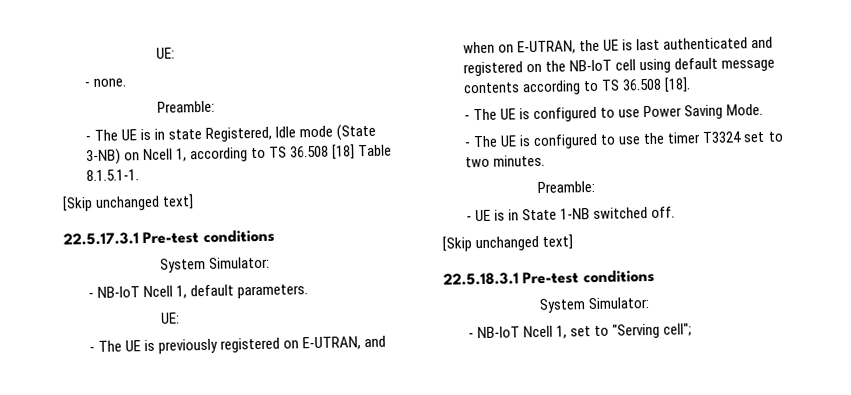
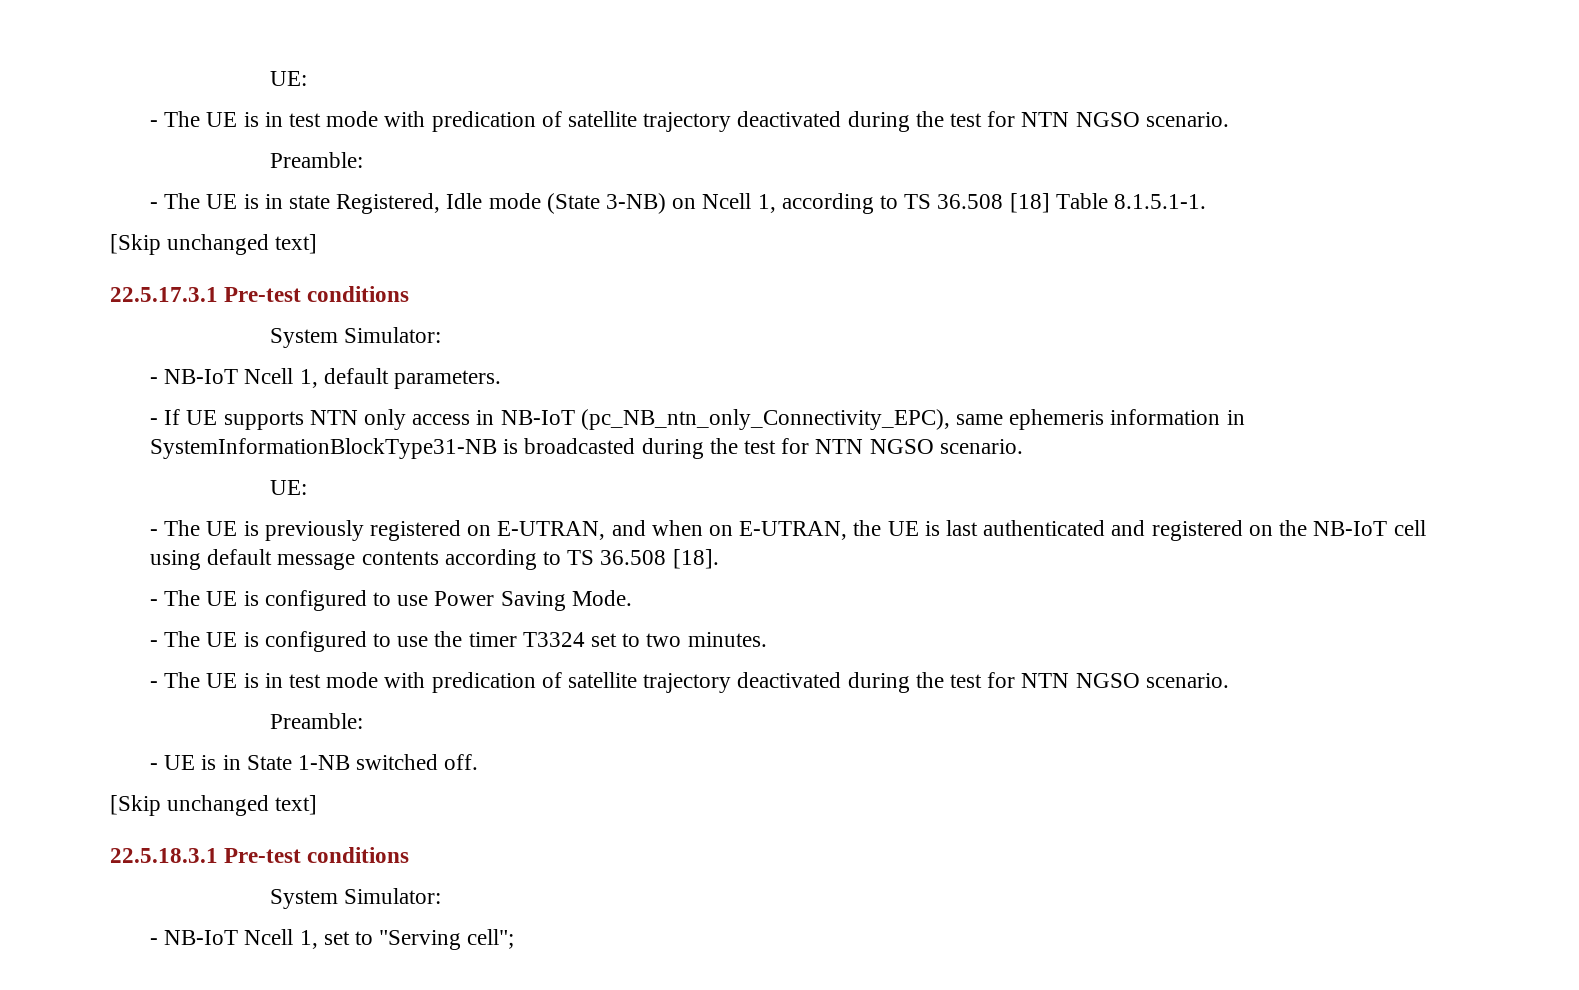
[155,47,175,59] [83,78,127,88] UE: // - none. -> [269,71,307,86] [149,111,1229,132] UE: // - The UE is in test mode with predication of satellite trajectory deactivated during the test for NTN NGSO scenario.
(309, 291) none -> [149,409,1245,430] [149,438,1023,459] // - If UE supports NTN only access in NB-IoT (pc_NB_ntn_only_Connectivity_EPC), same ephemeris information in SystemInformationBlockType31-NB is broadcasted during the test for NTN NGSO scenario.
(546, 160) none -> [149,672,1229,693] // - The UE is in test mode with predication of satellite trajectory deactivated during the test for NTN NGSO scenario.

